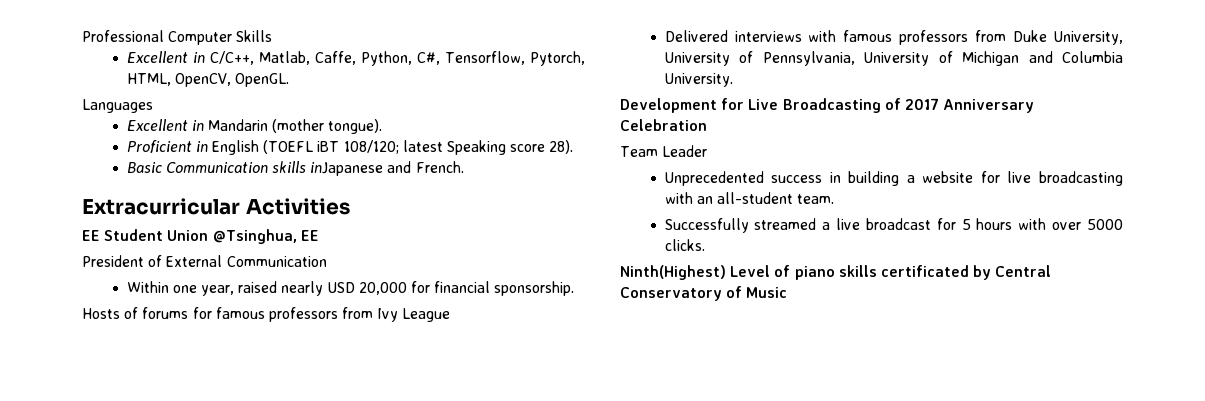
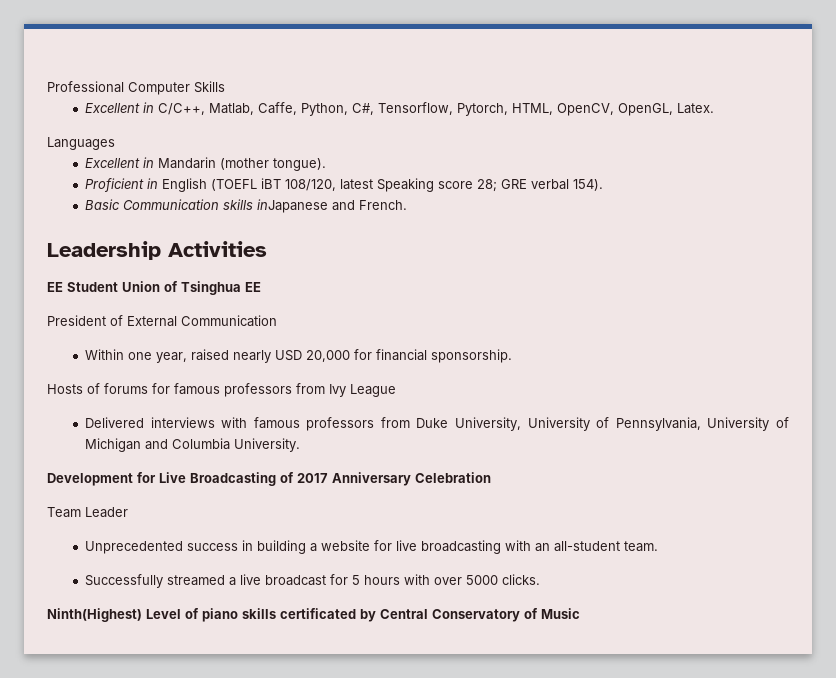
[234,73,289,87] OpenGL. -> [617,103,714,116] OpenGL, Latex.
[343,140,399,154] 108/120; -> [284,179,336,191] 108/120,
[549,140,574,154] 28). -> [476,179,603,192] 28; GRE verbal 154).
[82,198,240,215] Extracurricular -> [47,241,161,260] Leadership
[212,229,297,244] @Tsinghua, -> [164,281,241,295] of Tsinghua

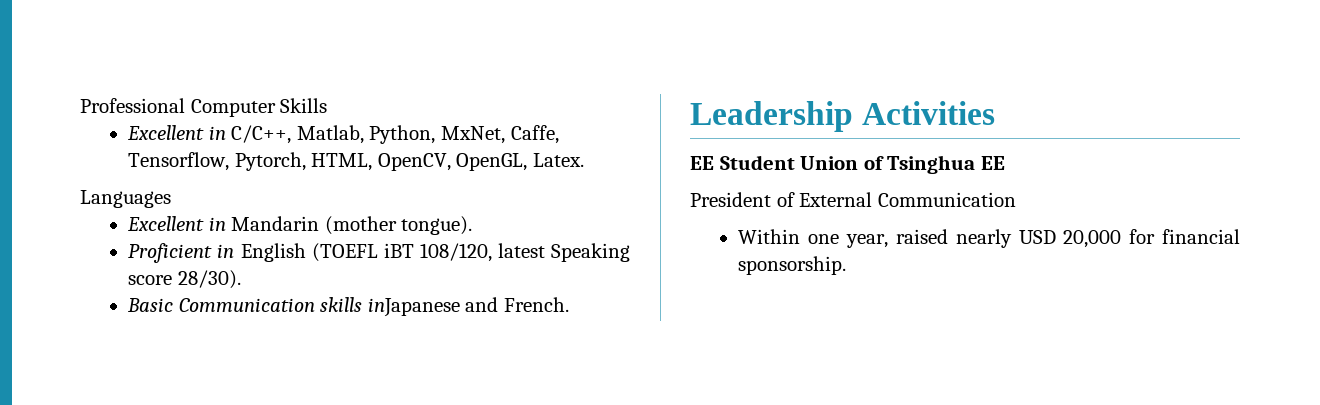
[257,102,374,116] Caffe, Python, C#, -> [369,125,559,144] Python, MxNet, Caffe,
[476,179,603,192] 28; GRE verbal 154). -> [177,270,241,289] 28/30).
[47,383,396,397] [84,417,790,431] [84,438,300,452] [47,472,491,486] [47,507,128,518] [84,540,658,554] [84,574,540,588] [47,608,580,622] // Hosts of forums for famous professors from Ivy League // Delivered interviews with famous professors from Duke University, University of Pennsylvania, University of Michigan and Columbia University. // Development for Live Broadcasting of 2017 Anniversary Celebration // Team Leader // Unprecedented success in building a website for live broadcasting with an all-student team. // Successfully streamed a live broadcast for 5 hours with over 5000 clicks. // Ninth(Highest) Level of piano skills certificated by Central Conservatory of Music -> (847, 265) none

